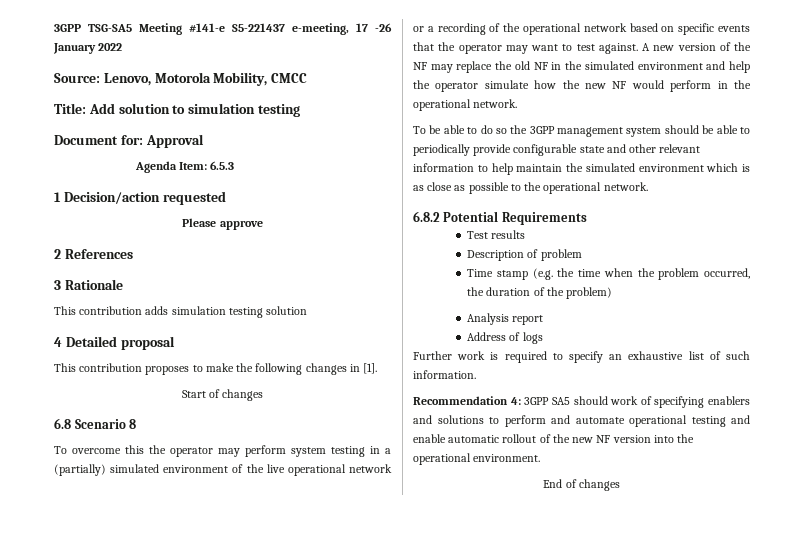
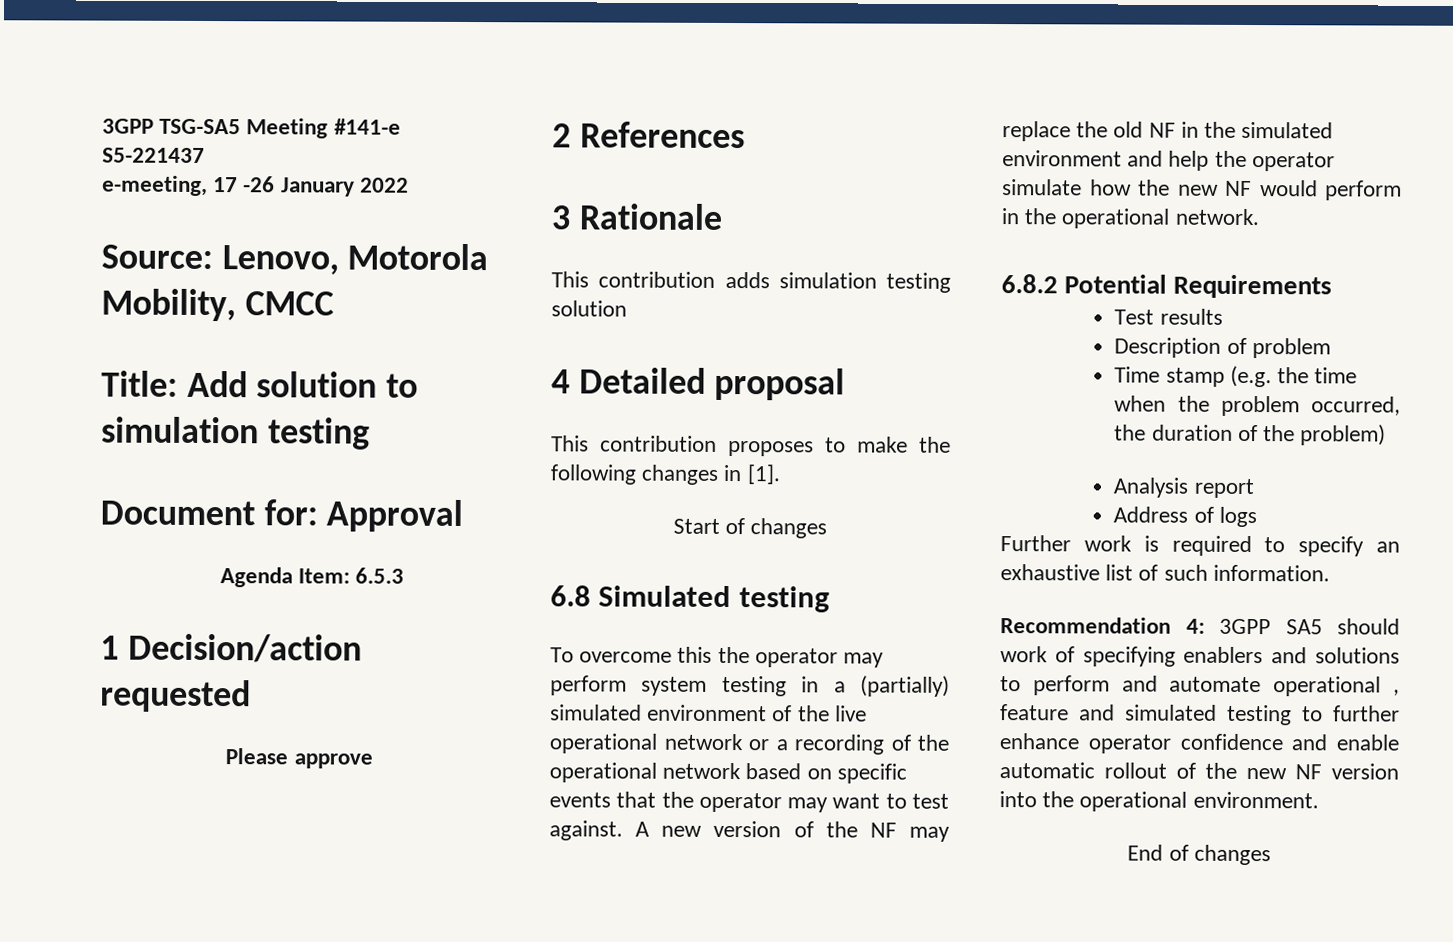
(285, 27) none -> (205, 155) //
[74,419,137,429] Scenario 8 -> [598,585,830,613] Simulated testing
[413,125,750,137] [413,144,701,156] [413,163,750,175] [413,182,648,194] // To be able to do so the 3GPP management system should be able to periodically provide configurable state and other relevant information to help maintain the simulated environment which is as close as possible to the operational network. -> (1260, 217) none
[691,416,726,427] testing -> [1393,689,1400,696] [1000,704,1400,726] [999,733,1283,754] , feature and simulated testing to further enhance operator confidence

